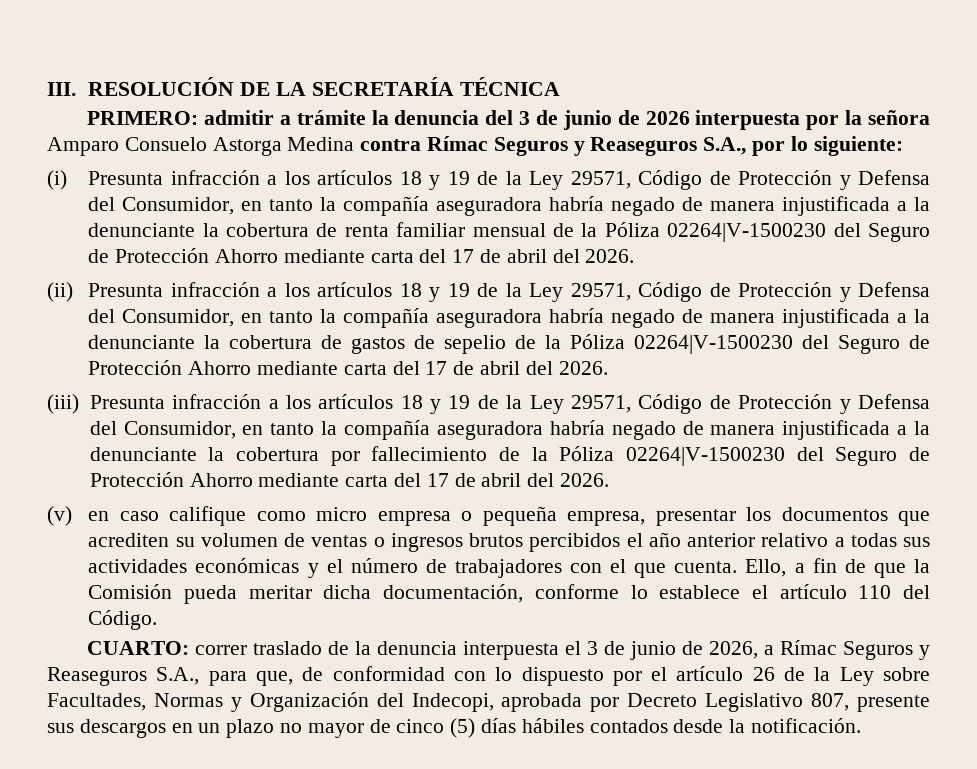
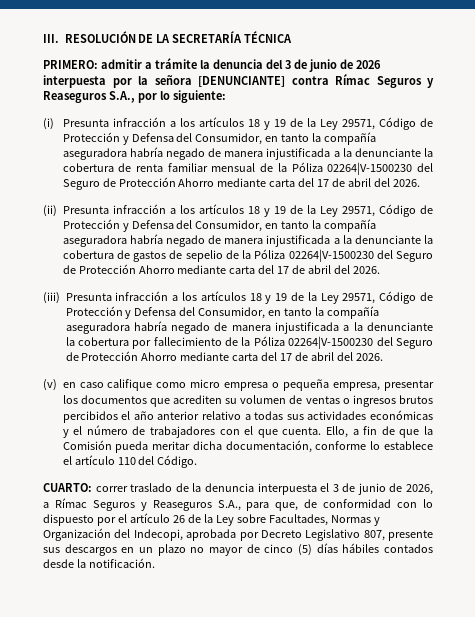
[47,137,355,156] Amparo Consuelo Astorga Medina -> [198,76,285,87] [DENUNCIANTE]

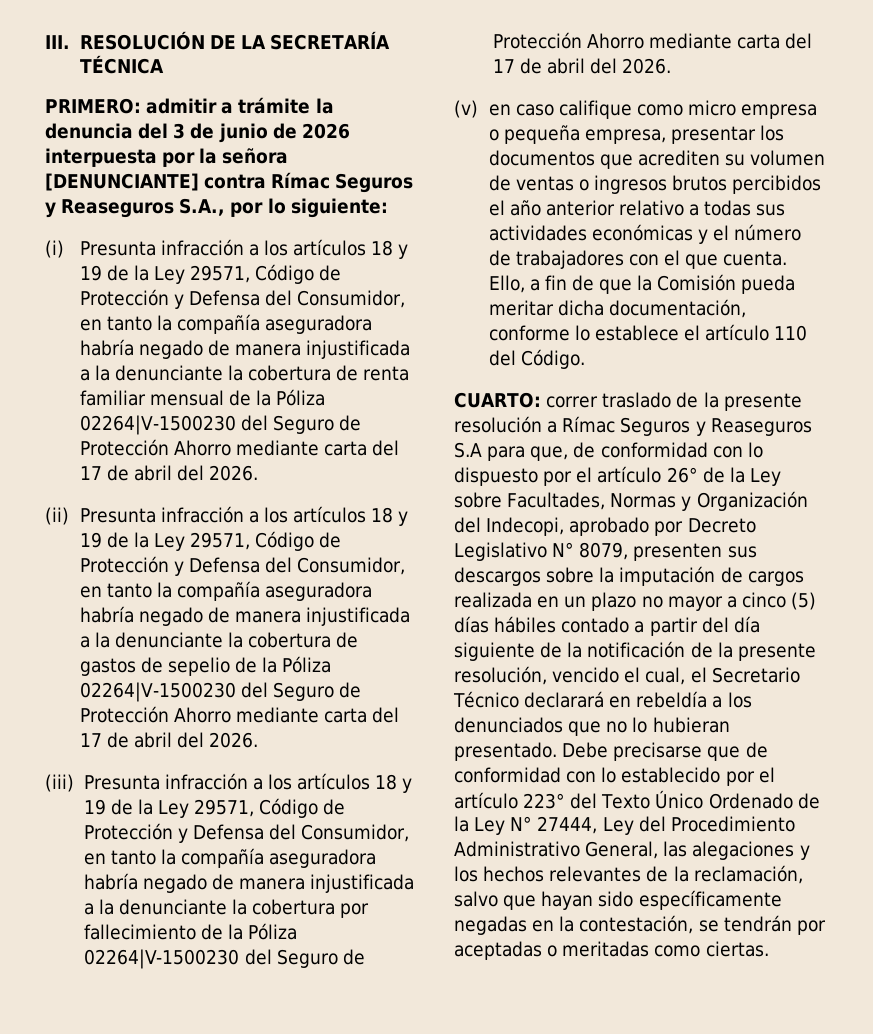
[204,483,433,495] denuncia interpuesta el 3 de junio de 2026, -> [723,393,802,411] [454,416,542,433] presente resolución
[217,500,241,511] S.A., -> [454,442,482,458] S.A
[172,515,185,523] 26 -> [666,467,698,483] 26°
[186,529,237,541] aprobada -> [569,517,650,536] aprobado
[363,530,433,541] [43,544,117,556] 807, presente sus descargos -> [552,542,757,561] [454,566,804,586] [454,592,532,608] N° 8079, presenten sus descargos sobre la imputación de cargos realizada
[246,544,260,553] de -> [726,596,737,608] a
[384,544,434,553] [43,558,155,568] contados desde la notificación. -> [561,616,760,636] [454,641,816,661] [454,666,800,685] [453,691,752,708] [454,717,730,736] [454,742,768,761] [454,767,775,786] [454,790,820,809] [454,816,795,835] [454,841,810,860] [454,865,803,884] [454,890,782,910] [454,915,826,935] [454,941,769,960] contado a partir del día siguiente de la notificación de la presente resolución, vencido el cual, el Secretario Técnico declarará en rebeldía a los denunciados que no lo hubieran presentado. Debe precisarse que de conformidad con lo establecido por el artículo 223° del Texto Único Ordenado de la Ley N° 27444, Ley del Procedimiento Administrativo General, las alegaciones y los hechos relevantes de la reclamación, salvo que hayan sido específicamente negadas en la contestación, se tendrán por aceptadas o meritadas como ciertas.

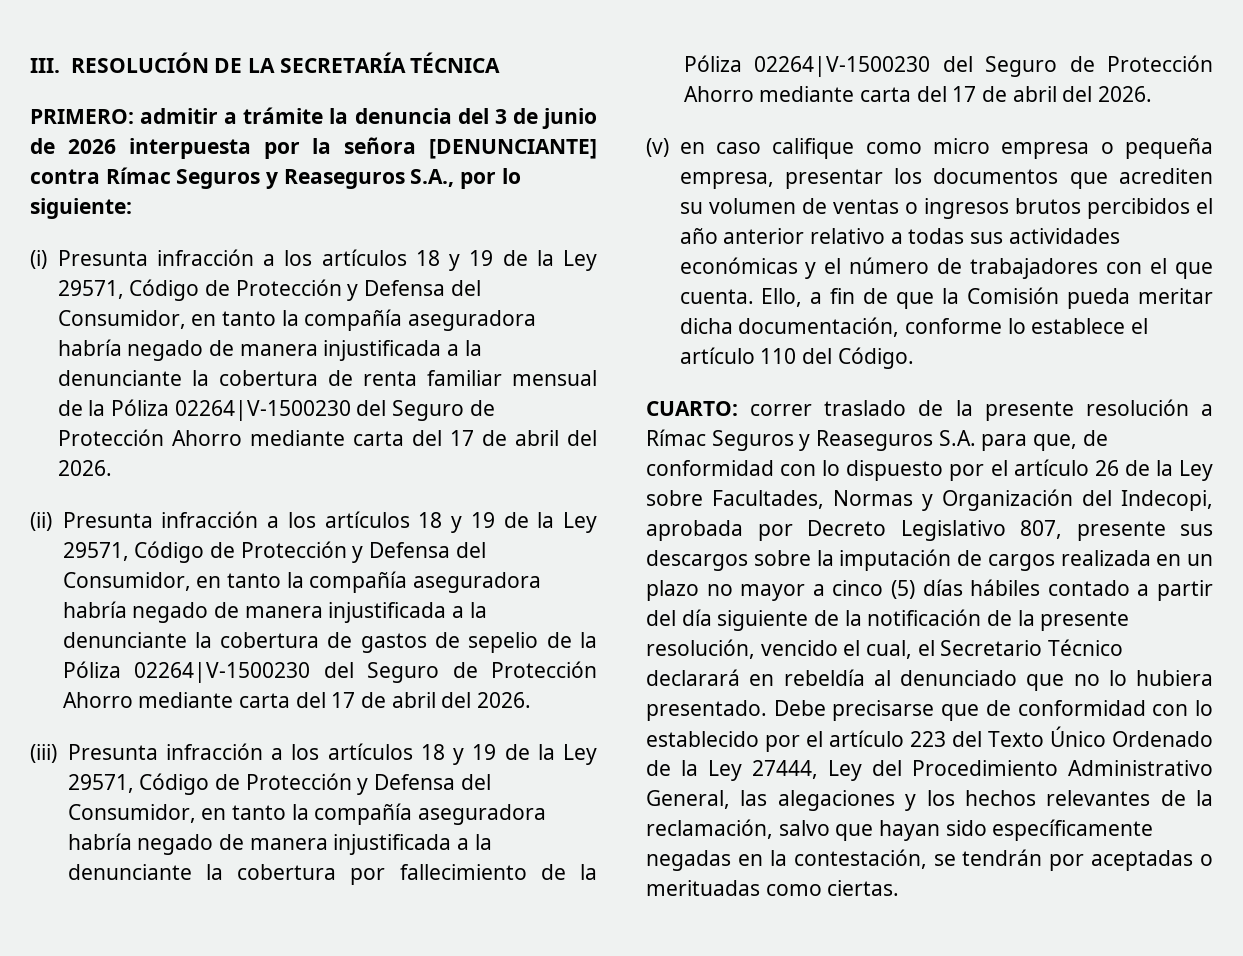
[454,442,482,458] S.A -> [938,430,976,446] S.A.
[666,467,698,483] 26° -> [1094,460,1119,476] 26
[569,517,650,536] aprobado -> [646,520,743,541] aprobada
[552,542,723,561] N° 8079, presenten -> [1020,520,1166,541] 807, presente
[712,692,752,708] [454,717,563,733] a los denunciados -> [873,670,1017,686] al denunciado
[652,717,730,733] hubieran -> [1136,670,1213,686] hubiera
[523,793,566,809] 223° -> [910,731,946,747] 223
[510,816,533,831] N° -> (742, 770) none
[562,941,650,957] meritadas -> [646,880,760,896] merituadas

